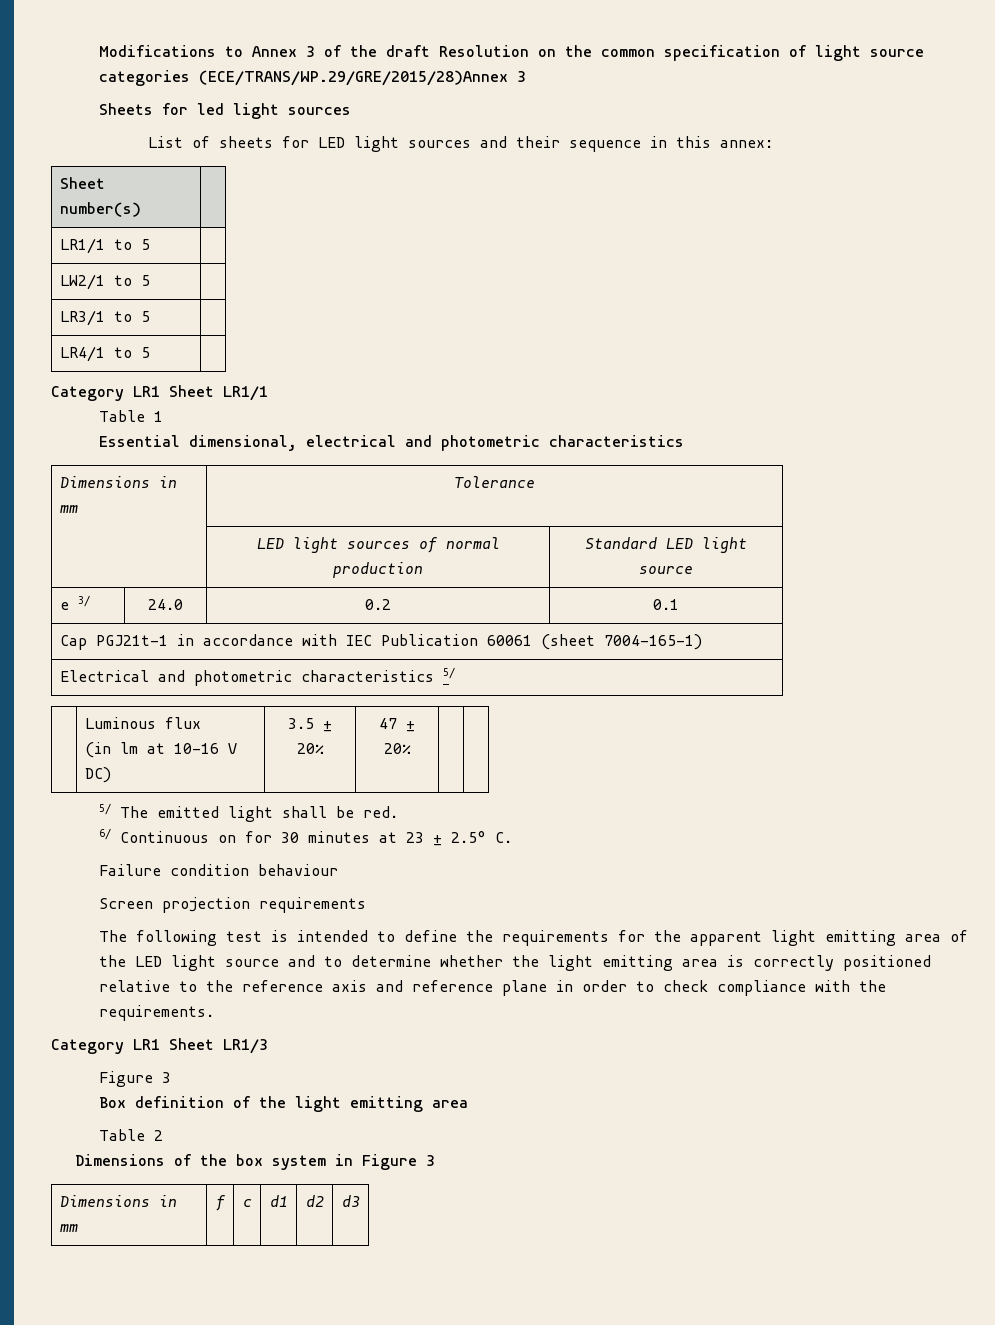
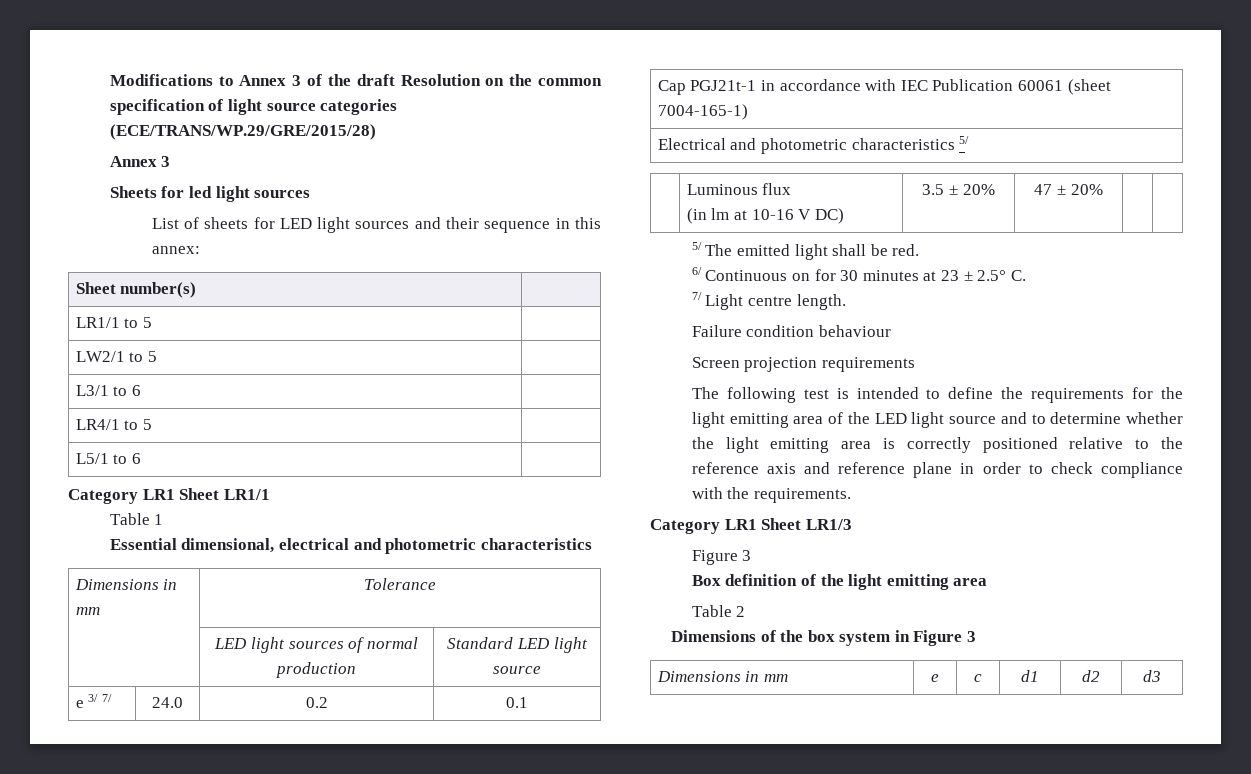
[199,70,509,86] (ECE/TRANS/WP.29/GRE/2015/28)Annex -> [109,124,376,140] [109,156,157,167] (ECE/TRANS/WP.29/GRE/2015/28) // Annex
[59,310,150,326] LR3/1 to 5 -> [75,385,141,396] L3/1 to 6
(150, 352) none -> [75,453,141,464] // L5/1 to 6 |
(90, 601) none -> [101,694,112,702] 7/
(513, 837) none -> [691,292,846,310] // 7/ Light centre length.
[690,931,763,946] apparent -> (1183, 393) none
[215,1195,226,1211] f -> [931,674,939,682] e

